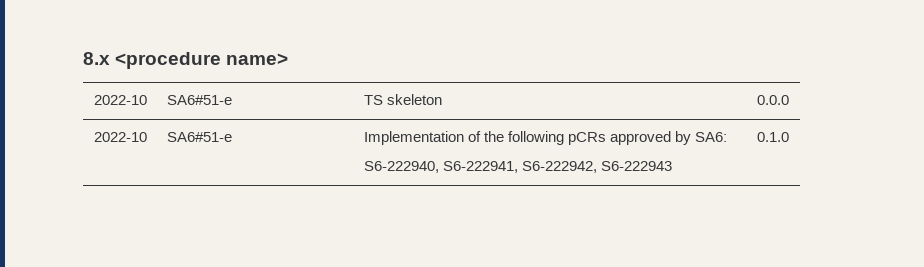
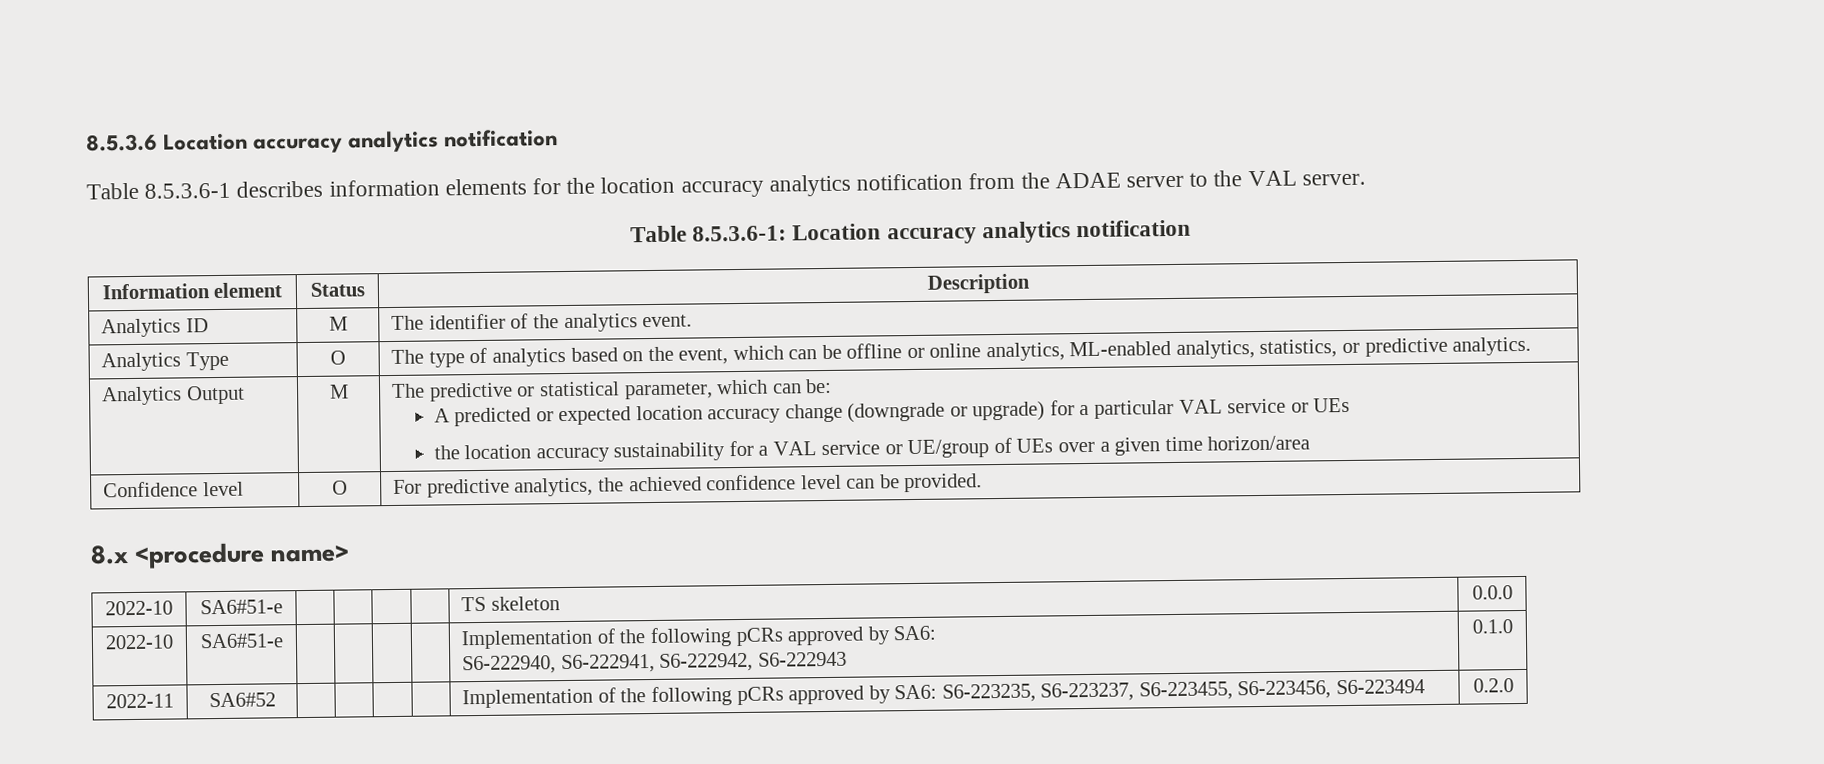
(83, 58) none -> [86,129,559,154] [86,170,1366,200] [629,219,1192,245] [101,282,283,300] [309,282,365,297] [926,273,1030,294] [101,318,209,338] [328,316,348,331] [391,313,693,333] [101,351,229,372] [330,350,346,365] [391,336,1532,368] [102,385,245,406] [328,384,349,399] [391,378,833,402] [433,397,1351,427] [433,435,1311,463] [103,481,244,498] [332,480,348,495] [393,473,983,498] 8.5.3.6 Location accuracy analytics notification // Table 8.5.3.6-1 describes information elements for the location accuracy analytics notification from the ADAE server to the VAL server. // Table 8.5.3.6-1: Location accuracy analytics notification // Information element | Status | Description // Analytics ID | M | The identifier of the analytics event. // Analytics Type | O | The type of analytics based on the event, which can be offline or online analytics, ML-enabled analytics, statistics, or predictive analytics. // Analytics Output | M | The predictive or statistical parameter, which can be: // A predicted or expected location accuracy change (downgrade or upgrade) for a particular VAL service or UEs // the location accuracy sustainability for a VAL service or UE/group of UEs over a given time horizon/area // Confidence level | O | For predictive analytics, the achieved confidence level can be provided. //
(789, 137) none -> [106,693,174,709] [208,692,276,708] [462,679,1425,709] [1472,678,1514,693] // 2022-11 | SA6#52 | | | | | Implementation of the following pCRs approved by SA6: S6-223235, S6-223237, S6-223455, S6-223456, S6-223494 | 0.2.0

